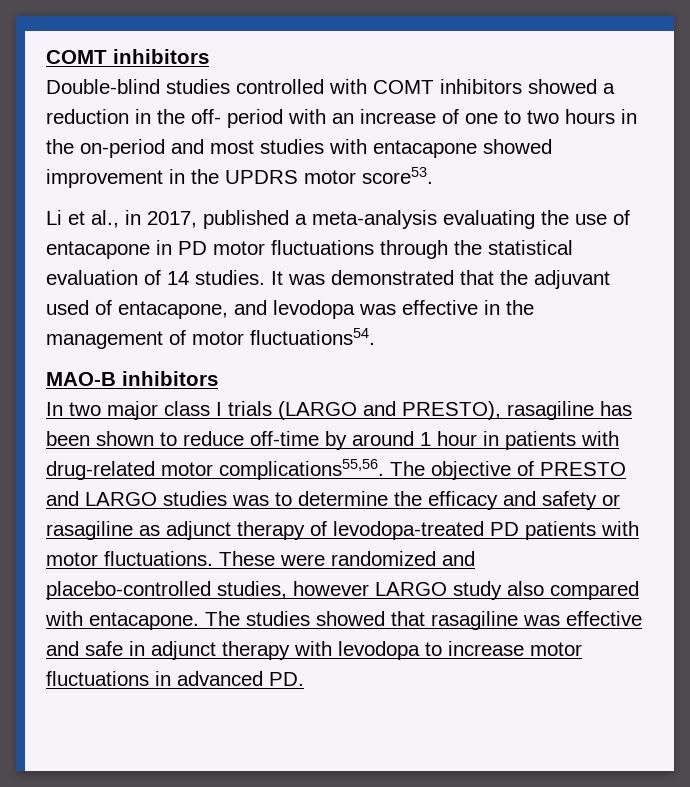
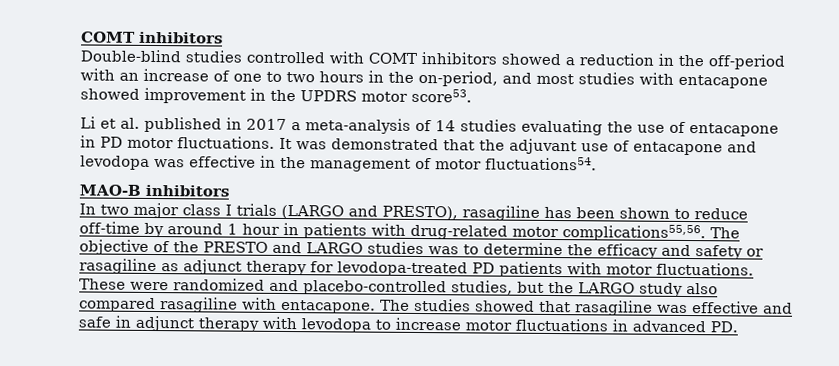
[191,109,283,128] off- period -> [708,54,785,70] off-period
[80,139,165,158] on-period -> [418,70,498,87] on-period,
[91,210,437,229] al., in 2017, published a meta-analysis -> [120,116,517,134] al. published in 2017 a meta-analysis of 14 studies
[271,240,573,259] [46,270,265,285] fluctuations through the statistical evaluation of 14 studies. -> [177,136,275,149] fluctuations.
[46,300,228,319] used of entacapone, -> [581,140,723,156] use of entacapone
(534, 468) none -> [173,241,199,253] the
[310,521,327,536] of -> [310,261,334,273] for
[293,581,369,596] however -> [517,281,574,294] but the
(639, 590) none -> [160,297,238,313] rasagiline

